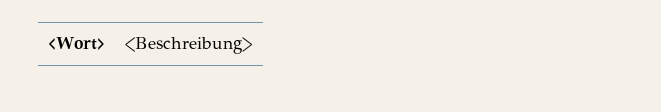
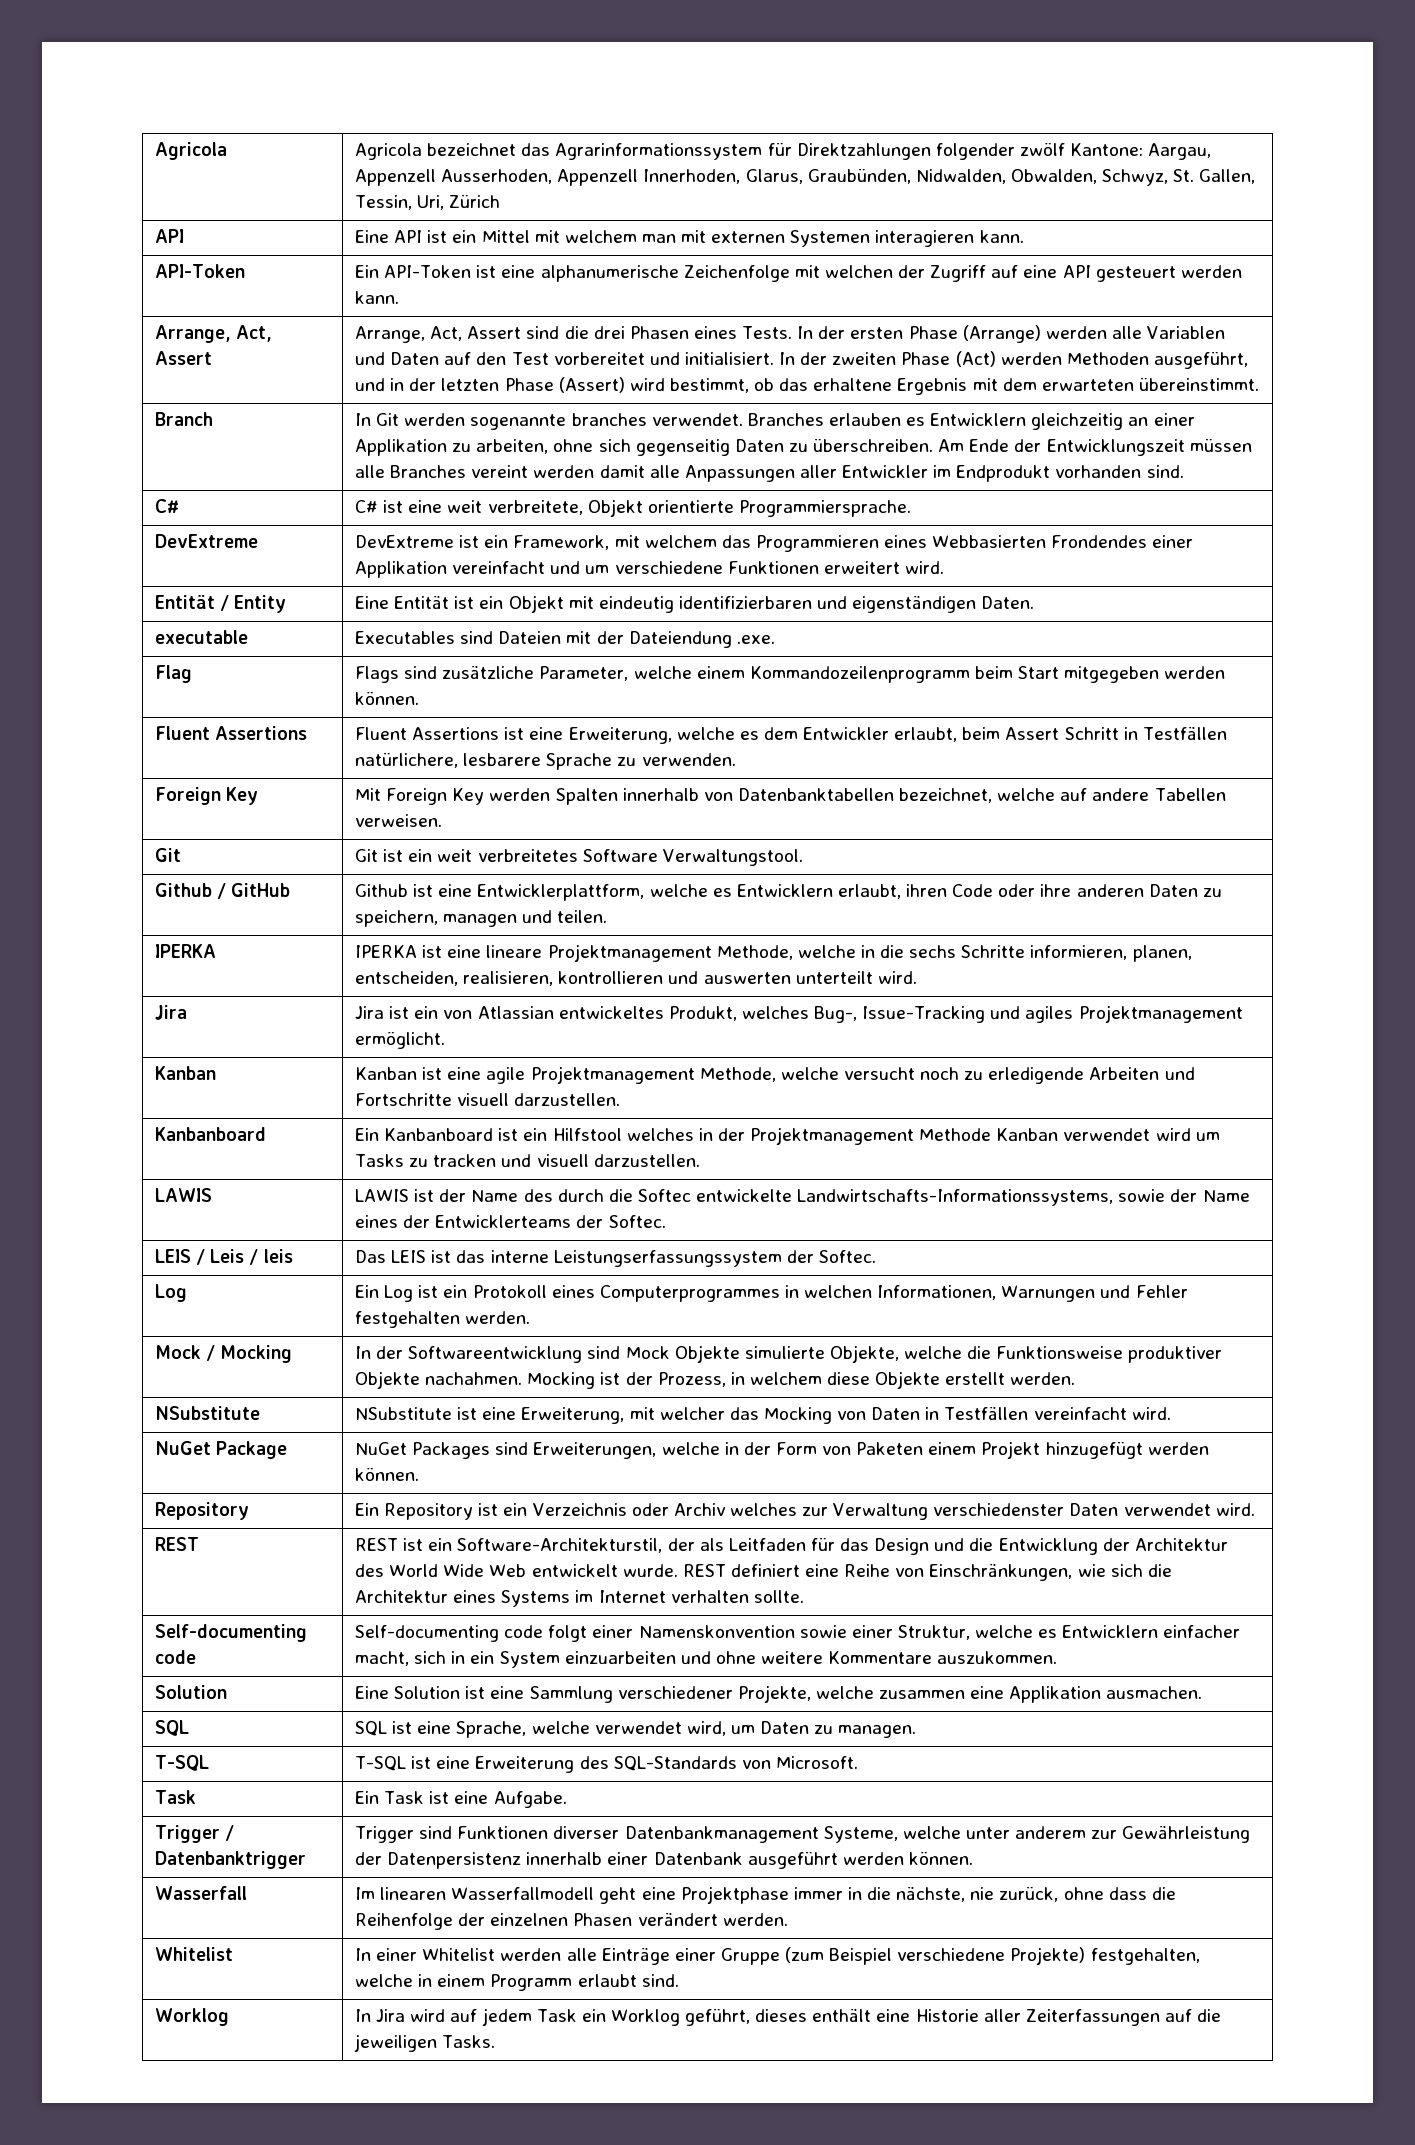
[47,37,107,50] [125,37,253,54] <Wort> | <Beschreibung> -> [155,142,228,160] [355,142,1212,160] [355,169,1256,186] [355,195,501,210] [155,229,185,243] [355,230,1024,247] [155,264,246,278] [355,265,1242,282] [355,291,400,304] [155,325,273,343] [155,351,213,365] [355,325,1226,343] [355,351,1248,369] [355,377,1259,395] [155,412,214,426] [355,413,1195,430] [355,439,1252,456] [355,465,1184,482] [155,499,180,513] [355,499,911,517] [155,534,259,548] [355,535,1194,552] [355,561,944,578] [155,595,287,613] [355,595,1035,613] [155,630,249,644] [355,631,775,648] [155,665,193,683] [355,666,1226,683] [355,691,420,705] [155,726,308,740] [355,727,1227,744] [355,753,736,770] [155,787,259,805] [355,788,1226,805] [355,814,443,827] [155,848,182,862] [355,849,803,866] [155,883,291,899] [355,884,1222,901] [355,910,608,927] [155,944,217,958] [355,944,1192,962] [355,971,917,986] [155,1005,188,1020] [355,1005,1243,1023] [355,1031,446,1049] [155,1066,217,1080] [355,1066,1195,1084] [355,1093,621,1106] [155,1127,267,1141] [355,1127,1220,1145] [355,1154,700,1167] [155,1188,213,1202] [355,1189,1250,1206] [355,1215,666,1228] [155,1249,293,1265] [355,1250,876,1267] [155,1284,188,1302] [355,1285,1188,1302] [355,1311,531,1328] [155,1345,293,1363] [355,1345,1223,1363] [355,1371,1076,1389] [155,1406,261,1420] [355,1407,1171,1424] [155,1441,288,1459] [355,1441,1209,1459] [355,1467,420,1481] [155,1502,250,1520] [355,1503,1255,1520] [155,1537,200,1551] [355,1538,1228,1555] [355,1564,1172,1581] [355,1590,804,1607] [155,1624,308,1642] [155,1650,197,1664] [355,1625,1241,1642] [355,1651,1058,1668] [155,1685,228,1699] [355,1685,1203,1703] [155,1720,190,1736] [355,1721,917,1738] [155,1755,210,1771] [355,1756,858,1773] [155,1790,197,1804] [355,1791,567,1808] [155,1825,235,1843] [155,1851,307,1869] [355,1826,1251,1843] [355,1851,973,1869] [155,1886,248,1900] [355,1886,1176,1904] [355,1913,788,1930] [155,1947,234,1961] [355,1947,1200,1965] [355,1974,679,1991] [155,2008,230,2026] [355,2008,1222,2026] [354,2034,496,2052] Agricola | Agricola bezeichnet das Agrarinformationssystem für Direktzahlungen folgender zwölf Kantone: Aargau, Appenzell Ausserhoden, Appenzell Innerhoden, Glarus, Graubünden, Nidwalden, Obwalden, Schwyz, St. Gallen, Tessin, Uri, Zürich // API | Eine API ist ein Mittel mit welchem man mit externen Systemen interagieren kann. // API-Token | Ein API-Token ist eine alphanumerische Zeichenfolge mit welchen der Zugriff auf eine API gesteuert werden kann. // Arrange, Act, Assert | Arrange, Act, Assert sind die drei Phasen eines Tests. In der ersten Phase (Arrange) werden alle Variablen und Daten auf den Test vorbereitet und initialisiert. In der zweiten Phase (Act) werden Methoden ausgeführt, und in der letzten Phase (Assert) wird bestimmt, ob das erhaltene Ergebnis mit dem erwarteten übereinstimmt. // Branch | In Git werden sogenannte branches verwendet. Branches erlauben es Entwicklern gleichzeitig an einer Applikation zu arbeiten, ohne sich gegenseitig Daten zu überschreiben. Am Ende der Entwicklungszeit müssen alle Branches vereint werden damit alle Anpassungen aller Entwickler im Endprodukt vorhanden sind. // C# | C# ist eine weit verbreitete, Objekt orientierte Programmiersprache. // DevExtreme | DevExtreme ist ein Framework, mit welchem das Programmieren eines Webbasierten Frondendes einer Applikation vereinfacht und um verschiedene Funktionen erweitert wird. // Entität / Entity | Eine Entität ist ein Objekt mit eindeutig identifizierbaren und eigenständigen Daten. // executable | Executables sind Dateien mit der Dateiendung .exe. // Flag | Flags sind zusätzliche Parameter, welche einem Kommandozeilenprogramm beim Start mitgegeben werden können. // Fluent Assertions | Fluent Assertions ist eine Erweiterung, welche es dem Entwickler erlaubt, beim Assert Schritt in Testfällen natürlichere, lesbarere Sprache zu verwenden. // Foreign Key | Mit Foreign Key werden Spalten innerhalb von Datenbanktabellen bezeichnet, welche auf andere Tabellen verweisen. // Git | Git ist ein weit verbreitetes Software Verwaltungstool. // Github / GitHub | Github ist eine Entwicklerplattform, welche es Entwicklern erlaubt, ihren Code oder ihre anderen Daten zu speichern, managen und teilen. // IPERKA | IPERKA ist eine lineare Projektmanagement Methode, welche in die sechs Schritte informieren, planen, entscheiden, realisieren, kontrollieren und auswerten unterteilt wird. // Jira | Jira ist ein von Atlassian entwickeltes Produkt, welches Bug-, Issue-Tracking und agiles Projektmanagement ermöglicht. // Kanban | Kanban ist eine agile Projektmanagement Methode, welche versucht noch zu erledigende Arbeiten und Fortschritte visuell darzustellen. // Kanbanboard | Ein Kanbanboard ist ein Hilfstool welches in der Projektmanagement Methode Kanban verwendet wird um Tasks zu tracken und visuell darzustellen. // LAWIS | LAWIS ist der Name des durch die Softec entwickelte Landwirtschafts-Informationssystems, sowie der Name eines der Entwicklerteams der Softec. // LEIS / Leis / leis | Das LEIS ist das interne Leistungserfassungssystem der Softec. // Log | Ein Log ist ein Protokoll eines Computerprogrammes in welchen Informationen, Warnungen und Fehler festgehalten werden. // Mock / Mocking | In der Softwareentwicklung sind Mock Objekte simulierte Objekte, welche die Funktionsweise produktiver Objekte nachahmen. Mocking ist der Prozess, in welchem diese Objekte erstellt werden. // NSubstitute | NSubstitute ist eine Erweiterung, mit welcher das Mocking von Daten in Testfällen vereinfacht wird. // NuGet Package | NuGet Packages sind Erweiterungen, welche in der Form von Paketen einem Projekt hinzugefügt werden können. // Repository | Ein Repository ist ein Verzeichnis oder Archiv welches zur Verwaltung verschiedenster Daten verwendet wird. // REST | REST ist ein Software-Architekturstil, der als Leitfaden für das Design und die Entwicklung der Architektur des World Wide Web entwickelt wurde. REST definiert eine Reihe von Einschränkungen, wie sich die Architektur eines Systems im Internet verhalten sollte. // Self-documenting code | Self-documenting code folgt einer Namenskonvention sowie einer Struktur, welche es Entwicklern einfacher macht, sich in ein System einzuarbeiten und ohne weitere Kommentare auszukommen. // Solution | Eine Solution ist eine Sammlung verschiedener Projekte, welche zusammen eine Applikation ausmachen. // SQL | SQL ist eine Sprache, welche verwendet wird, um Daten zu managen. // T-SQL | T-SQL ist eine Erweiterung des SQL-Standards von Microsoft. // Task | Ein Task ist eine Aufgabe. // Trigger / Datenbanktrigger | Trigger sind Funktionen diverser Datenbankmanagement Systeme, welche unter anderem zur Gewährleistung der Datenpersistenz innerhalb einer Datenbank ausgeführt werden können. // Wasserfall | Im linearen Wasserfallmodell geht eine Projektphase immer in die nächste, nie zurück, ohne dass die Reihenfolge der einzelnen Phasen verändert werden. // Whitelist | In einer Whitelist werden alle Einträge einer Gruppe (zum Beispiel verschiedene Projekte) festgehalten, welche in einem Programm erlaubt sind. // Worklog | In Jira wird auf jedem Task ein Worklog geführt, dieses enthält eine Historie aller Zeiterfassungen auf die jeweiligen Tasks.

